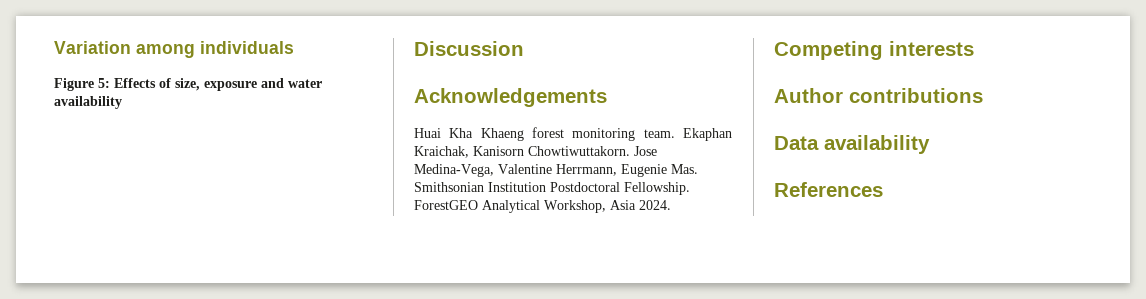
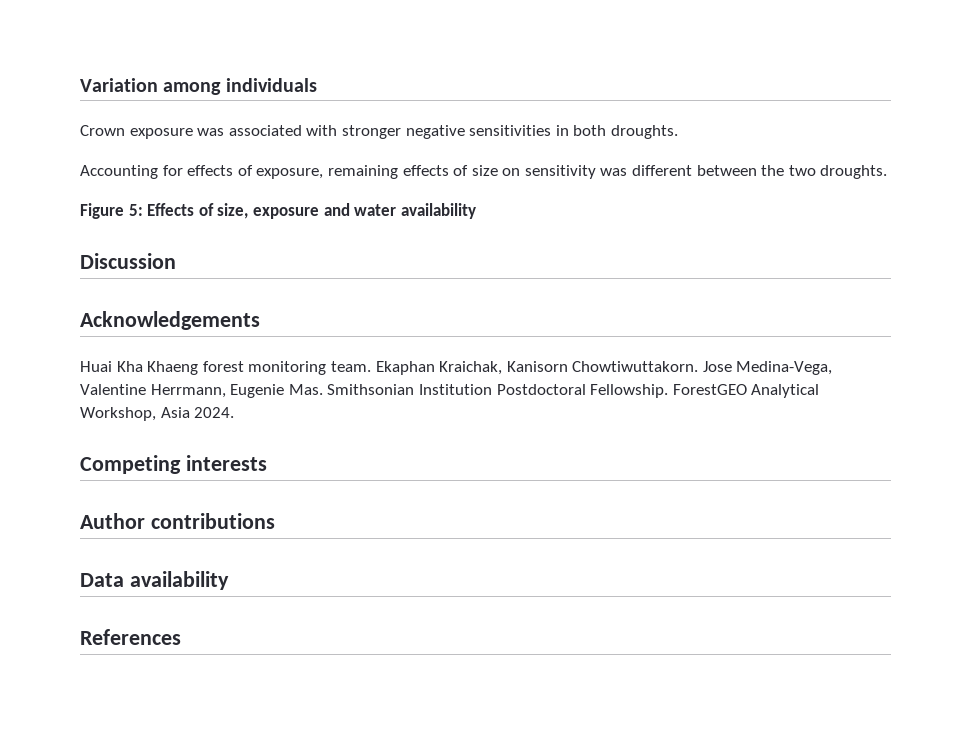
(294, 47) none -> [80,125,678,139] [80,165,888,179] // Crown exposure was associated with stronger negative sensitivities in both droughts. // Accounting for effects of exposure, remaining effects of size on sensitivity was different between the two droughts.

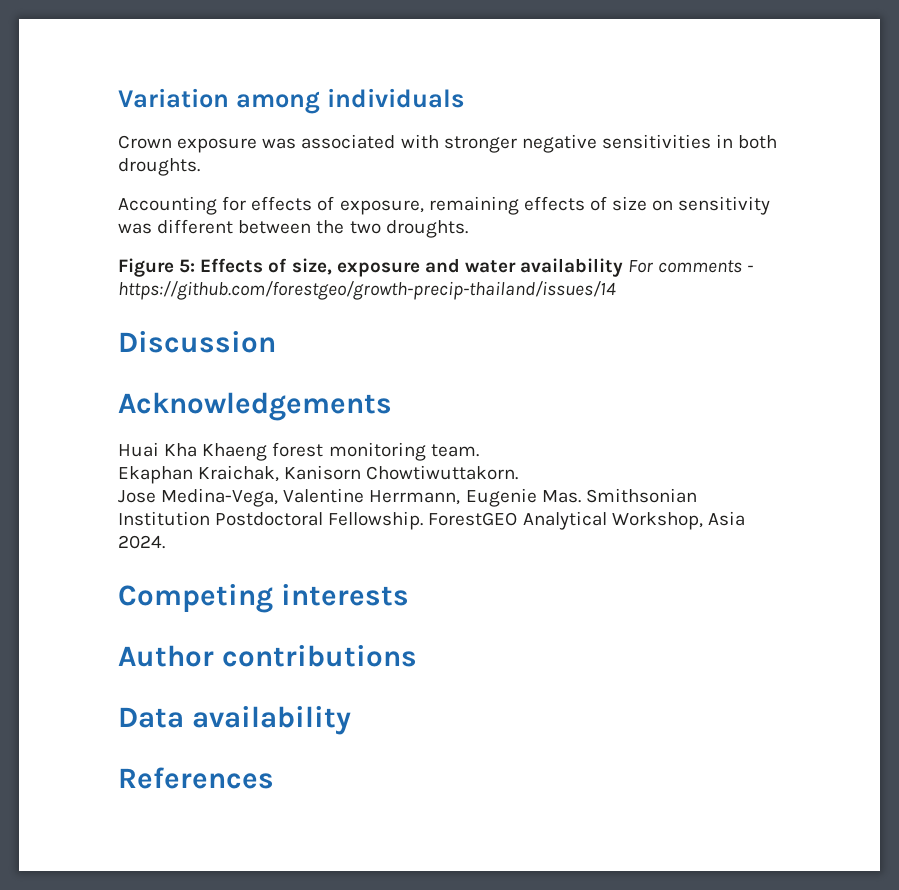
(476, 211) none -> [628,260,754,273] [118,281,616,300] For comments - https://github.com/forestgeo/growth-precip-thailand/issues/14
(371, 366) none -> (479, 450) //
(699, 366) none -> (519, 472) //

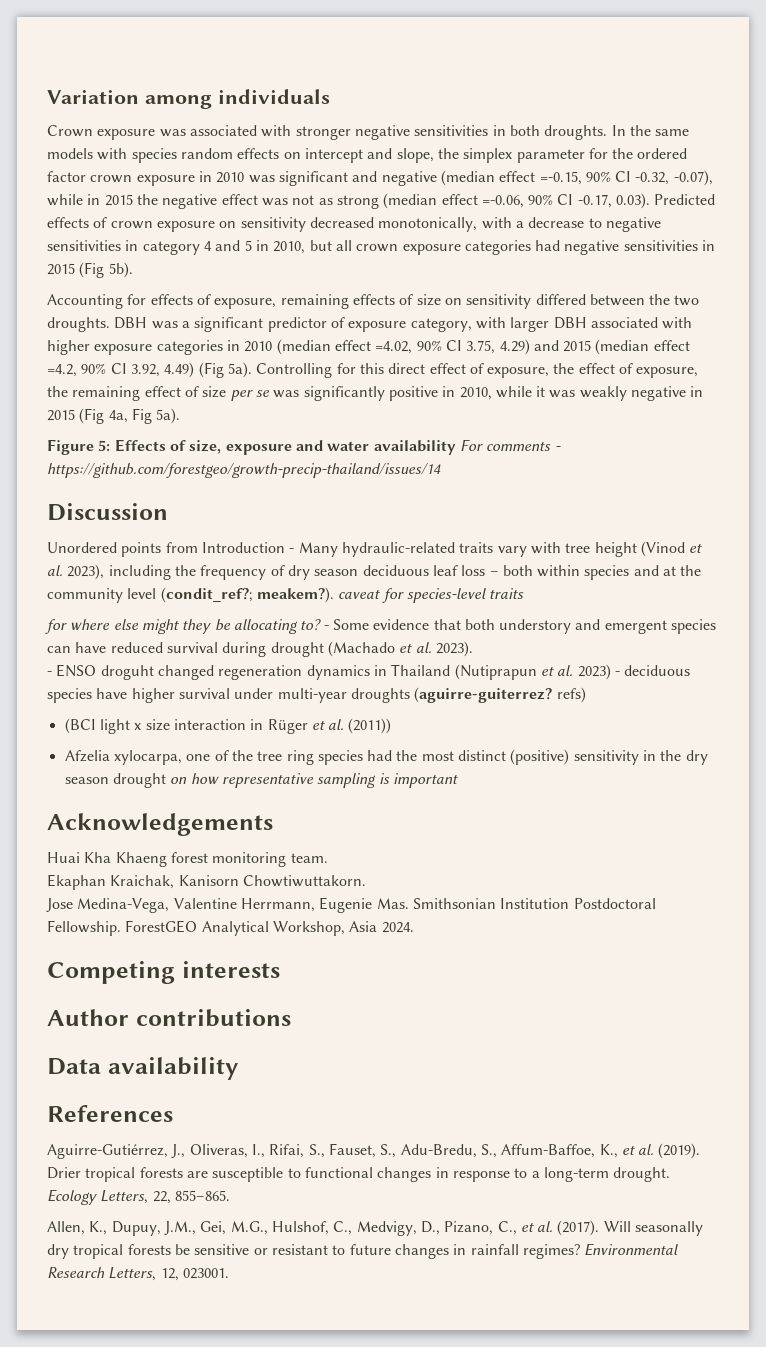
(200, 167) none -> [611,125,690,136] [47,148,688,163] [47,170,713,186] [47,193,716,209] [47,217,661,232] [47,240,716,255] [47,262,133,278] In the same models with species random effects on intercept and slope, the simplex parameter for the ordered factor crown exposure in 2010 was significant and negative (median effect =-0.15, 90% CI -0.32, -0.07), while in 2015 the negative effect was not as strong (median effect =-0.06, 90% CI -0.17, 0.03). Predicted effects of crown exposure on sensitivity decreased monotonically, with a decrease to negative sensitivities in category 4 and 5 in 2010, but all crown exposure categories had negative sensitivities in 2015 (Fig 5b).
[118,219,234,234] was different -> [535,294,586,305] differed
(468, 229) none -> [114,317,693,332] [47,339,690,355] [47,362,699,378] [47,386,704,401] [47,408,181,424] DBH was a significant predictor of exposure category, with larger DBH associated with higher exposure categories in 2010 (median effect =4.02, 90% CI 3.75, 4.29) and 2015 (median effect =4.2, 90% CI 3.92, 4.49) (Fig 5a). Controlling for this direct effect of exposure, the effect of exposure, the remaining effect of size per se was significantly positive in 2010, while it was weakly negative in 2015 (Fig 4a, Fig 5a).
(276, 342) none -> [47,541,703,557] [47,564,702,580] [47,587,525,603] [45,619,717,634] [47,641,473,657] [47,664,691,680] [47,687,586,703] [64,718,392,734] [64,749,708,765] [64,773,458,788] // Unordered points from Introduction - Many hydraulic-related traits vary with tree height (Vinod et al. 2023), including the frequency of dry season deciduous leaf loss – both within species and at the community level (condit_ref?; meakem?). caveat for species-level traits // for where else might they be allocating to? - Some evidence that both understory and emergent species can have reduced survival during drought (Machado et al. 2023). // - ENSO droguht changed regeneration dynamics in Thailand (Nutiprapun et al. 2023) - deciduous species have higher survival under multi-year droughts (aguirre-guiterrez? refs) // (BCI light x size interaction in Rüger et al. (2011)) // Afzelia xylocarpa, one of the tree ring species had the most distinct (positive) sensitivity in the dry season drought on how representative sampling is important
(274, 778) none -> [47,1143,701,1159] [47,1167,671,1182] [47,1189,230,1205] [47,1220,704,1236] [47,1243,679,1259] [47,1267,229,1281] // Aguirre-Gutiérrez, J., Oliveras, I., Rifai, S., Fauset, S., Adu-Bredu, S., Affum-Baffoe, K., et al. (2019). Drier tropical forests are susceptible to functional changes in response to a long-term drought. Ecology Letters, 22, 855–865. // Allen, K., Dupuy, J.M., Gei, M.G., Hulshof, C., Medvigy, D., Pizano, C., et al. (2017). Will seasonally dry tropical forests be sensitive or resistant to future changes in rainfall regimes? Environmental Research Letters, 12, 023001.

